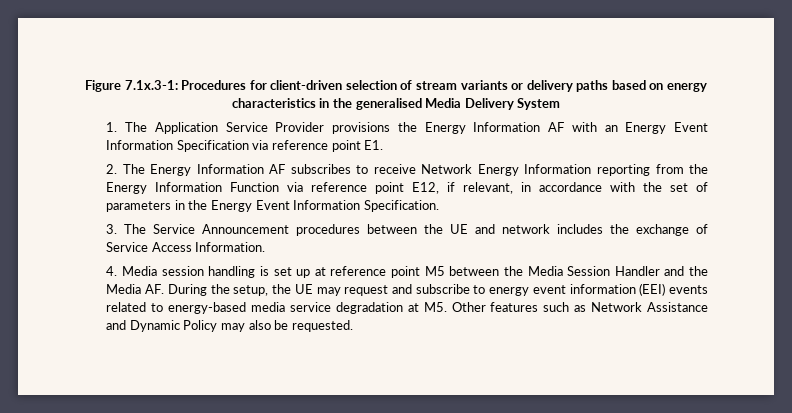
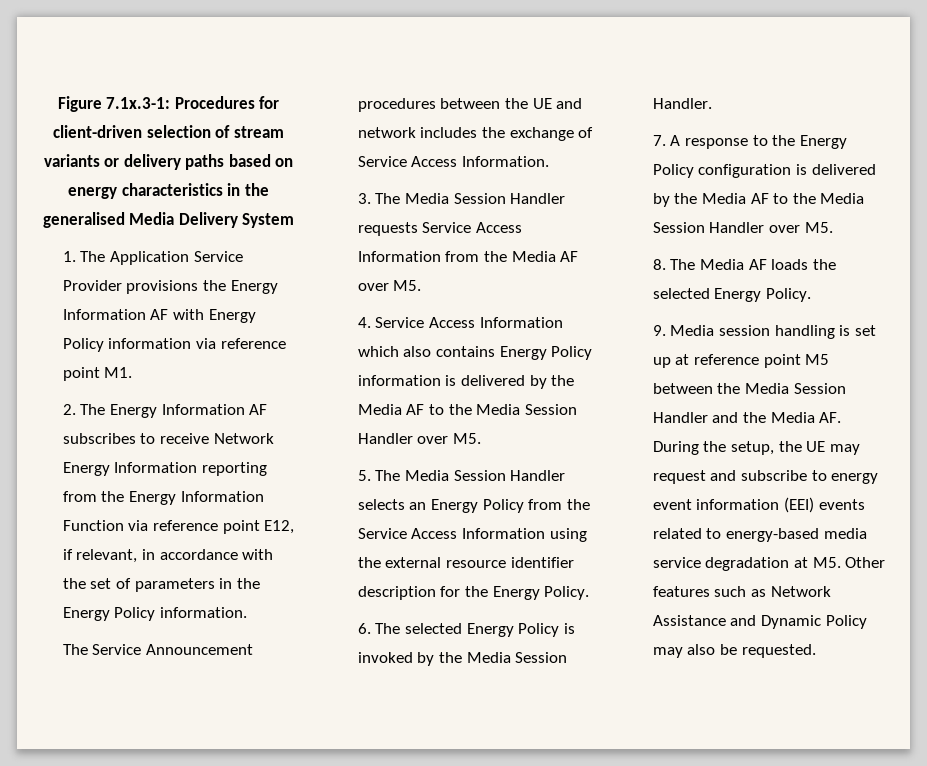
[604,122,709,134] [106,140,384,152] an Energy Event Information Specification via reference point E1. -> [208,309,256,323] [62,338,286,352] [62,367,133,381] Energy Policy information via reference point M1.
[255,200,439,212] [106,224,118,234] Event Information Specification. // 3. -> [114,607,248,621] Policy information. //
[106,266,118,276] 4. -> [357,193,566,204] [357,222,523,236] [357,251,579,262] [357,280,422,291] [357,317,563,328] [357,346,593,360] [357,375,575,389] [357,404,577,415] [357,433,482,444] [357,470,566,481] [357,499,590,513] [357,528,587,542] [357,557,574,568] [357,586,590,600] [357,623,575,637] [357,652,568,666] [652,98,712,109] [652,135,847,149] [652,164,876,178] [652,193,865,207] [652,222,833,233] [652,259,836,270] [652,288,812,302] [652,325,666,336] 3. The Media Session Handler requests Service Access Information from the Media AF over M5. // 4. Service Access Information which also contains Energy Policy information is delivered by the Media AF to the Media Session Handler over M5. // 5. The Media Session Handler selects an Energy Policy from the Service Access Information using the external resource identifier description for the Energy Policy. // 6. The selected Energy Policy is invoked by the Media Session Handler. // 7. A response to the Energy Policy configuration is delivered by the Media AF to the Media Session Handler over M5. // 8. The Media AF loads the selected Energy Policy. // 9.

